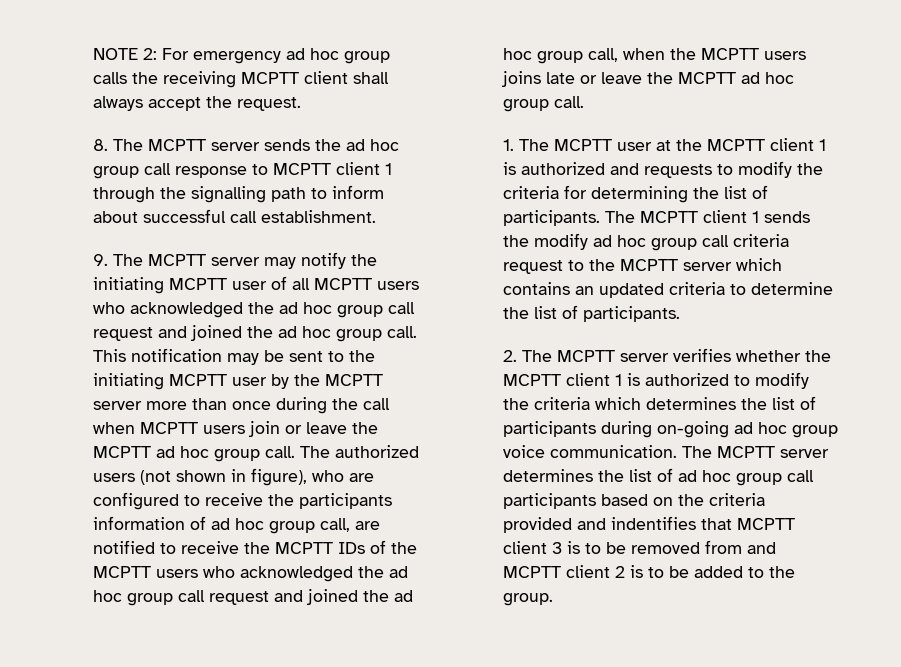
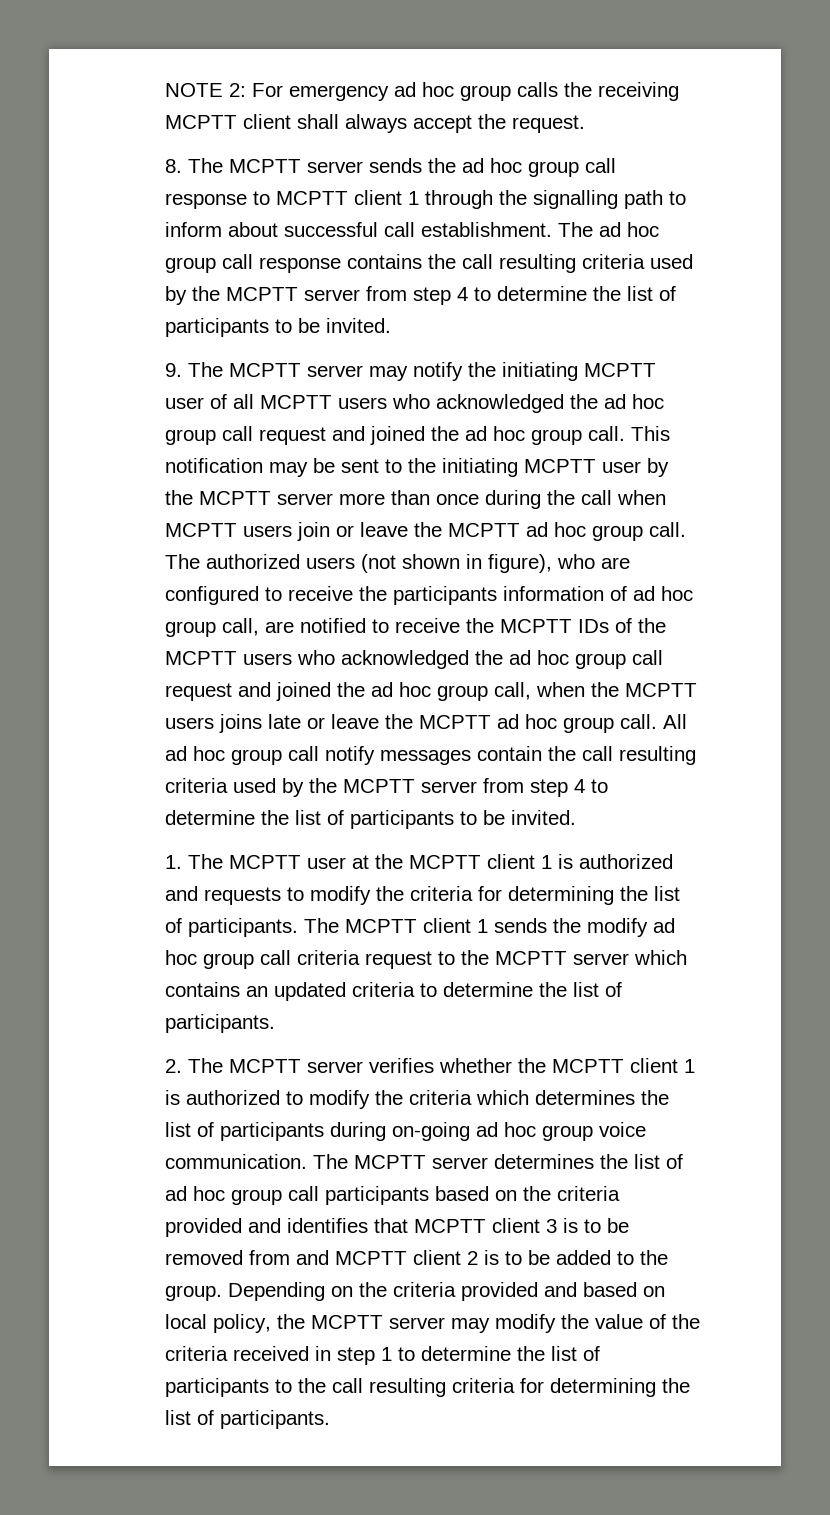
(376, 216) none -> [558,222,660,237] [165,254,694,273] [165,286,677,305] [165,318,392,337] The ad hoc group call response contains the call resulting criteria used by the MCPTT server from step 4 to determine the list of participants to be invited.
(584, 102) none -> [663,714,688,729] [165,746,697,765] [165,778,609,797] [165,810,577,829] All ad hoc group call notify messages contain the call resulting criteria used by the MCPTT server from step 4 to determine the list of participants to be invited.
[610,516,696,530] indentifies -> [287,1218,369,1233] identifies
(553, 599) none -> [228,1282,666,1301] [165,1314,701,1333] [165,1346,601,1365] [165,1378,691,1397] [165,1410,331,1429] Depending on the criteria provided and based on local policy, the MCPTT server may modify the value of the criteria received in step 1 to determine the list of participants to the call resulting criteria for determining the list of participants.

